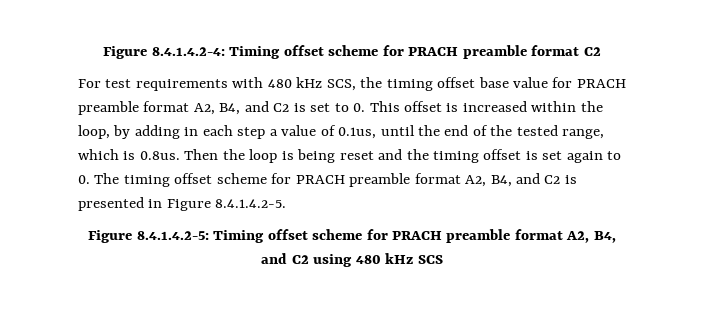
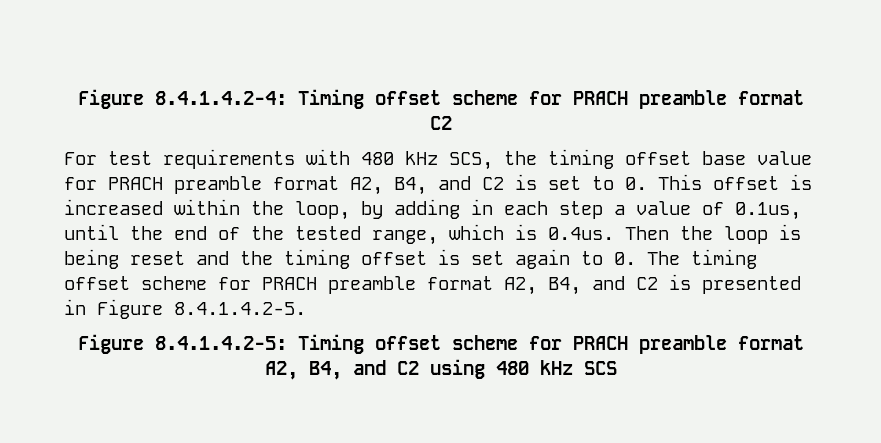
[139,151,180,160] 0.8us. -> [548,227,614,240] 0.4us.

